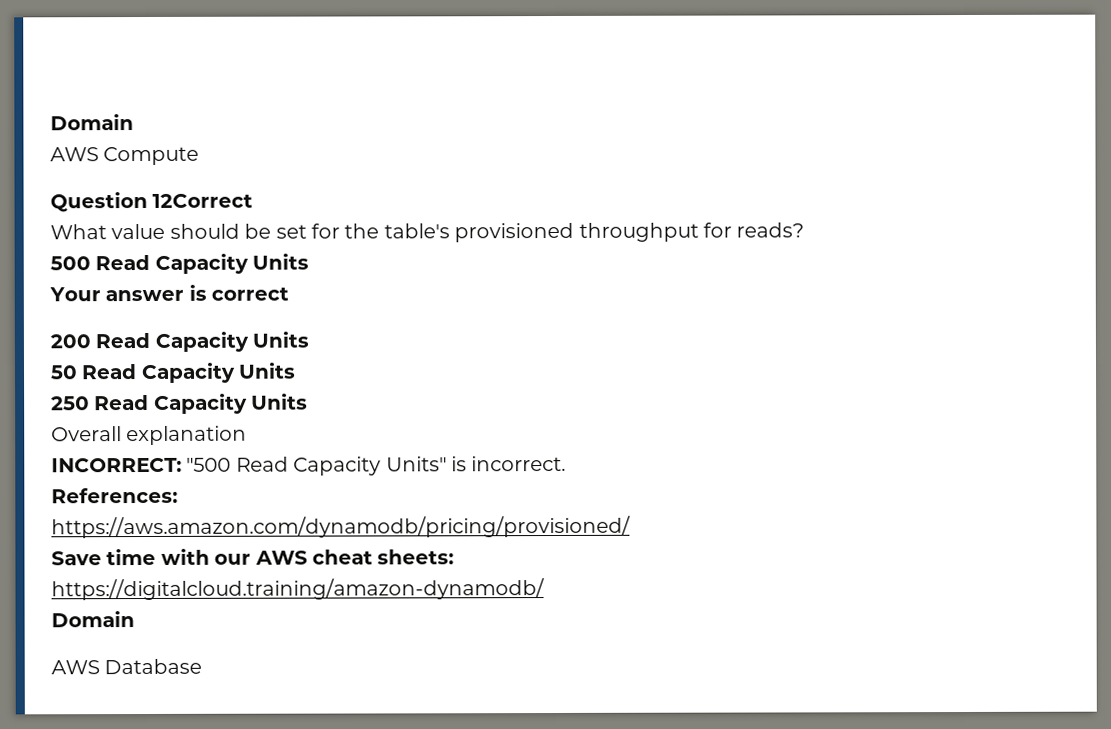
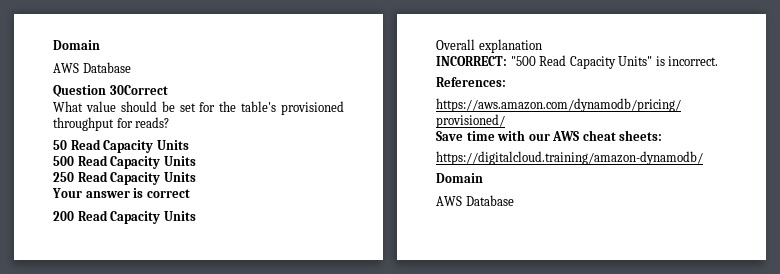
[50,114,134,131] [50,146,200,166] Domain // AWS Compute -> [53,40,100,50] [53,62,131,73] Domain // AWS Database
[152,193,254,208] 12Correct -> [109,85,168,95] 30Correct
(805, 230) none -> [53,139,189,153] // 50 Read Capacity Units
(310, 261) none -> [53,171,196,185] // 250 Read Capacity Units
[51,362,297,384] [51,393,309,414] // 50 Read Capacity Units // 250 Read Capacity Units -> (196, 216) none

